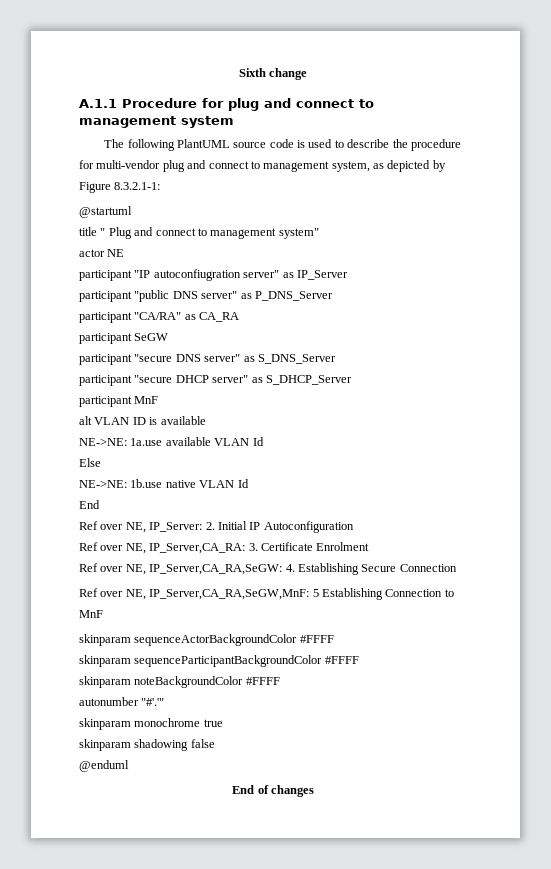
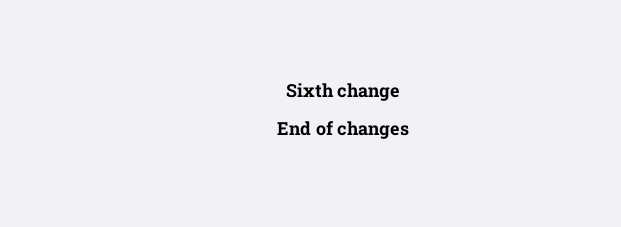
[79,98,374,111] [79,116,234,128] [104,139,461,151] [79,160,446,172] [79,182,161,193] [79,206,132,218] [79,227,319,239] [79,249,125,257] [79,269,348,281] [79,290,333,302] [79,312,240,323] [79,333,169,344] [79,354,336,365] [79,375,352,386] [79,396,159,407] [79,416,206,425] [79,437,264,446] [79,458,101,467] [79,479,249,488] [79,500,100,509] [79,521,354,533] [79,542,370,554] [79,563,457,575] [79,588,454,600] [79,610,103,618] [79,634,334,646] [79,655,359,667] [79,676,280,688] [79,697,165,706] [79,718,223,730] [79,739,215,751] [79,760,129,772] // A.1.1 Procedure for plug and connect to management system // The following PlantUML source code is used to describe the procedure for multi-vendor plug and connect to management system, as depicted by Figure 8.3.2.1-1: // @startuml // title " Plug and connect to management system" // actor NE // participant "IP autoconfiugration server" as IP_Server // participant "public DNS server" as P_DNS_Server // participant "CA/RA" as CA_RA // participant SeGW // participant "secure DNS server" as S_DNS_Server // participant "secure DHCP server" as S_DHCP_Server // participant MnF // alt VLAN ID is available // NE->NE: 1a.use available VLAN Id // Else // NE->NE: 1b.use native VLAN Id // End // Ref over NE, IP_Server: 2. Initial IP Autoconfiguration // Ref over NE, IP_Server,CA_RA: 3. Certificate Enrolment // Ref over NE, IP_Server,CA_RA,SeGW: 4. Establishing Secure Connection // Ref over NE, IP_Server,CA_RA,SeGW,MnF: 5 Establishing Connection to MnF // skinparam sequenceActorBackgroundColor #FFFF // skinparam sequenceParticipantBackgroundColor #FFFF // skinparam noteBackgroundColor #FFFF // autonumber "#'.'" // skinparam monochrome true // skinparam shadowing false // @enduml -> (401, 92) none

